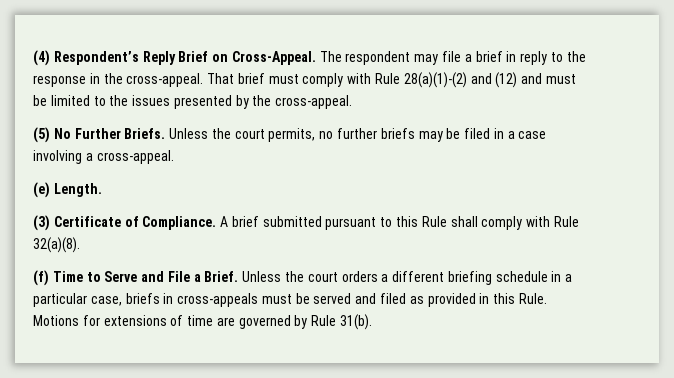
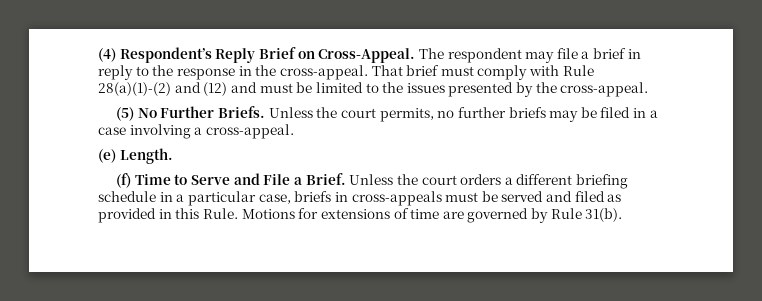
[33,215,579,231] [33,237,80,253] // (3) Certificate of Compliance. A brief submitted pursuant to this Rule shall comply with Rule 32(a)(8). -> (173, 156) none

